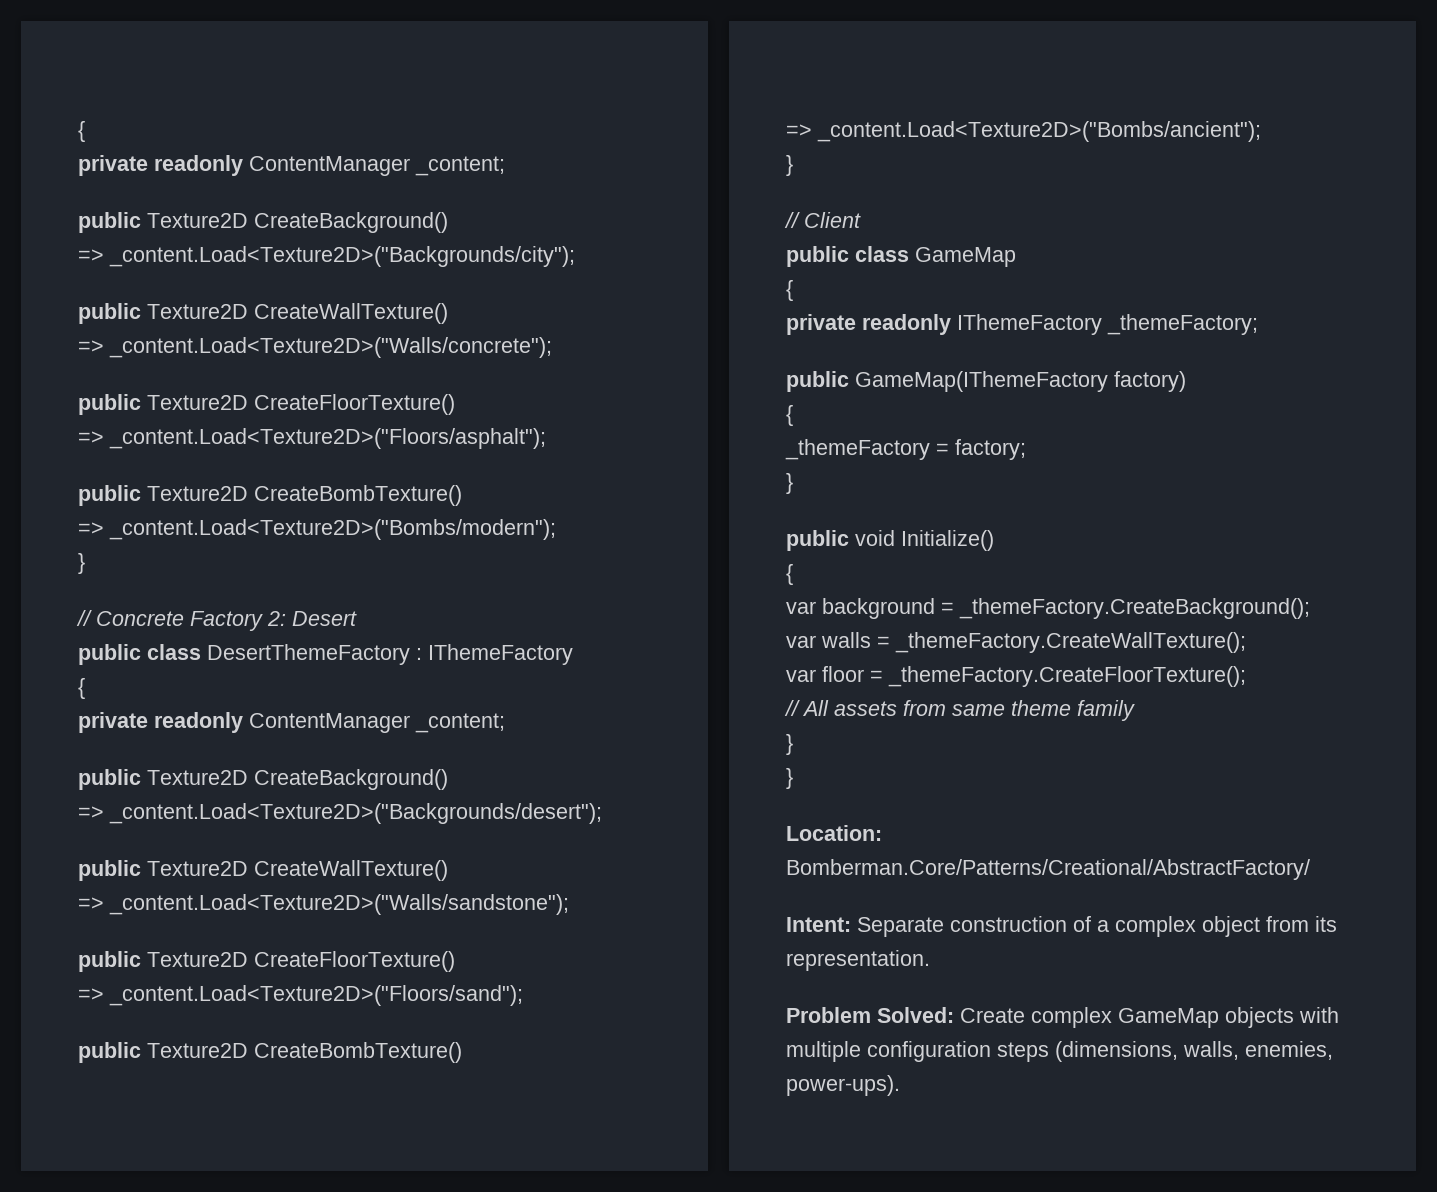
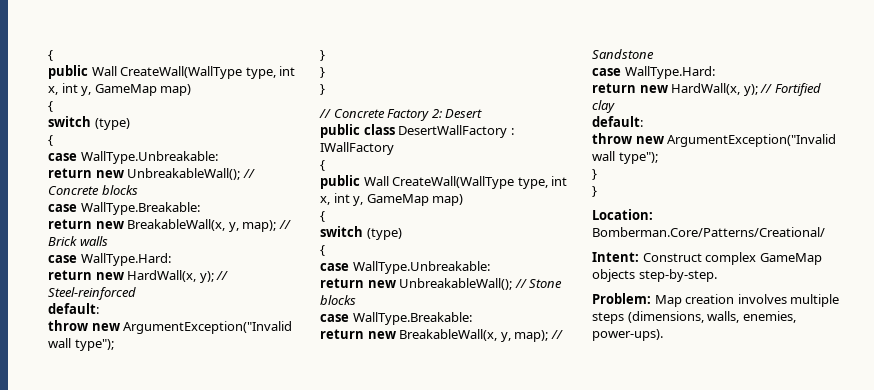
[78,121,85,142] [78,155,505,176] [78,212,448,233] [78,246,575,267] [78,303,448,324] [78,337,552,358] [78,394,455,415] [78,428,546,449] [78,485,462,506] [78,519,556,540] { // private readonly ContentManager _content; // public Texture2D CreateBackground() // => _content.Load<Texture2D>("Backgrounds/city"); // public Texture2D CreateWallTexture() // => _content.Load<Texture2D>("Walls/concrete"); // public Texture2D CreateFloorTexture() // => _content.Load<Texture2D>("Floors/asphalt"); // public Texture2D CreateBombTexture() // => _content.Load<Texture2D>("Bombs/modern"); -> [48,50,53,61] [48,65,296,79] [48,83,192,96] [48,101,53,112] [48,116,130,130] [48,135,53,146] [48,151,218,164] [48,168,255,180] [48,185,138,195] [48,202,200,215] [48,219,291,232] [48,236,108,246] [48,253,171,266] [48,270,229,283] [48,287,136,300] [48,303,99,314] [48,320,293,334] [48,338,114,351] [320,50,325,61] [320,67,325,78] { // public Wall CreateWall(WallType type, int x, int y, GameMap map) // { // switch (type) // { // case WallType.Unbreakable: // return new UnbreakableWall(); // Concrete blocks // case WallType.Breakable: // return new BreakableWall(x, y, map); // Brick walls // case WallType.Hard: // return new HardWall(x, y); // Steel-reinforced // default: // throw new ArgumentException("Invalid wall type"); // } // }
[207,644,573,665] [78,678,85,699] [78,712,505,733] [78,769,448,790] [78,803,602,824] [78,860,448,881] [78,894,569,915] [78,951,455,972] [78,985,523,1006] [78,1042,462,1063] [786,121,1261,142] [786,155,793,176] [784,212,861,228] [786,246,1016,267] [786,280,793,301] [786,314,1258,335] [786,371,1186,392] [786,405,793,426] [785,439,1026,460] [786,473,793,494] [786,530,994,551] [786,564,793,585] [786,598,1310,619] [786,632,1246,653] [786,666,1246,687] [784,700,1135,721] DesertThemeFactory : IThemeFactory // { // private readonly ContentManager _content; // public Texture2D CreateBackground() // => _content.Load<Texture2D>("Backgrounds/desert"); // public Texture2D CreateWallTexture() // => _content.Load<Texture2D>("Walls/sandstone"); // public Texture2D CreateFloorTexture() // => _content.Load<Texture2D>("Floors/sand"); // public Texture2D CreateBombTexture() // => _content.Load<Texture2D>("Bombs/ancient"); // } // // Client // public class GameMap // { // private readonly IThemeFactory _themeFactory; // public GameMap(IThemeFactory factory) // { // _themeFactory = factory; // } // public void Initialize() // { // var background = _themeFactory.CreateBackground(); // var walls = _themeFactory.CreateWallTexture(); // var floor = _themeFactory.CreateFloorTexture(); // // All assets from same theme family -> [398,125,514,138] [320,142,394,155] [320,160,325,171] [320,175,568,189] [320,193,464,206] [320,211,325,222] [320,226,402,240] [320,245,325,256] [320,261,490,274] [320,278,563,290] [320,295,356,305] [320,312,472,325] [320,329,563,342] [592,49,654,59] [592,66,715,79] [592,83,821,96] [592,100,615,113] [592,116,643,127] [592,133,837,147] [592,151,658,164] DesertWallFactory : IWallFactory // { // public Wall CreateWall(WallType type, int x, int y, GameMap map) // { // switch (type) // { // case WallType.Unbreakable: // return new UnbreakableWall(); // Stone blocks // case WallType.Breakable: // return new BreakableWall(x, y, map); // Sandstone // case WallType.Hard: // return new HardWall(x, y); // Fortified clay // default: // throw new ArgumentException("Invalid wall type");
[786,859,1310,880] Bomberman.Core/Patterns/Creational/AbstractFactory/ -> [592,227,825,237] Bomberman.Core/Patterns/Creational/
[857,916,1337,937] [786,950,930,971] [786,1007,1339,1028] [786,1041,991,1062] Separate construction of a complex object from its representation. // Problem Solved: Create complex GameMap objects with multiple configuration -> [642,252,822,265] [592,269,717,282] [592,293,840,307] Construct complex GameMap objects step-by-step. // Problem: Map creation involves multiple

